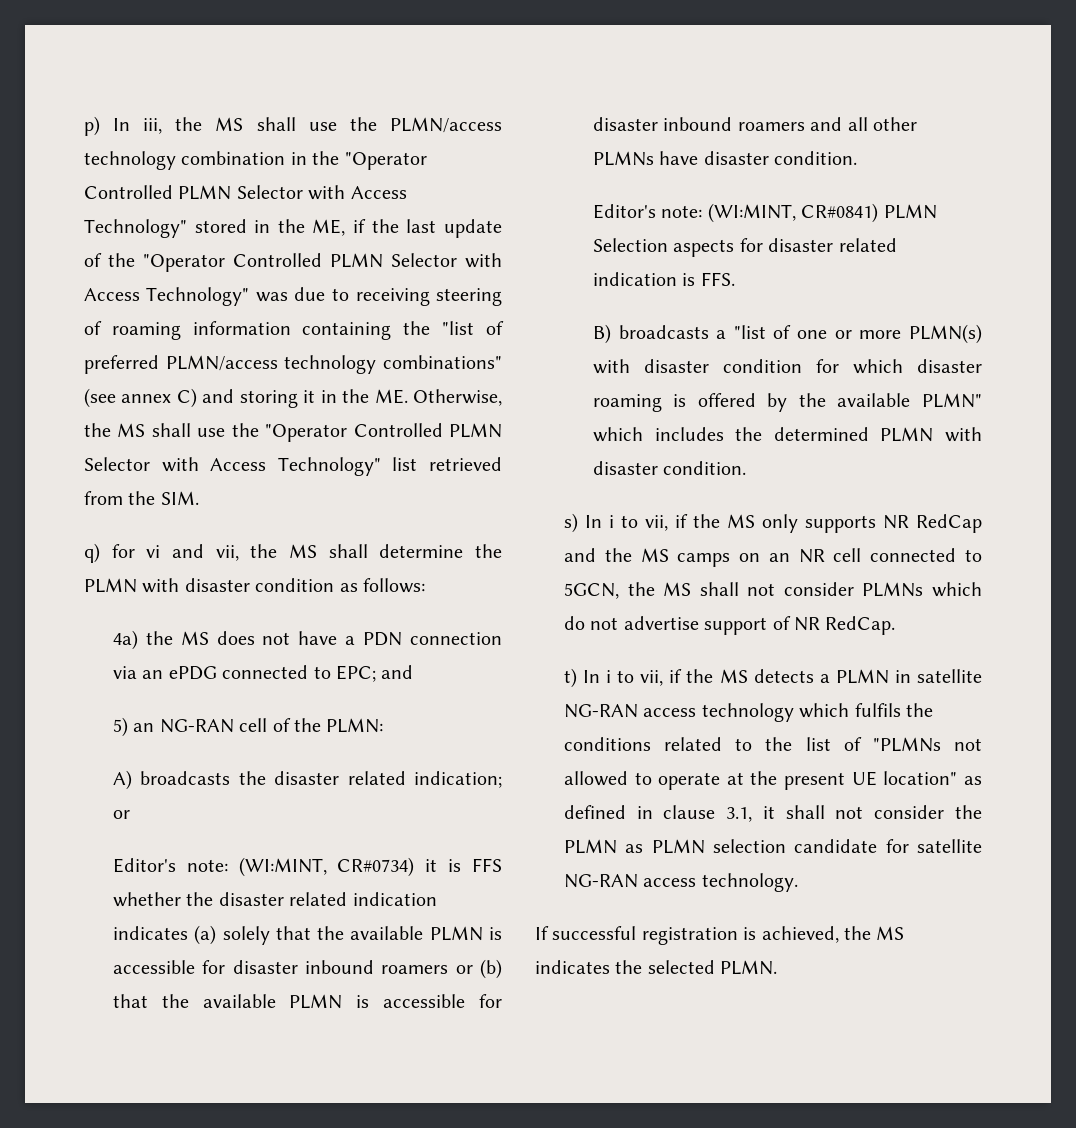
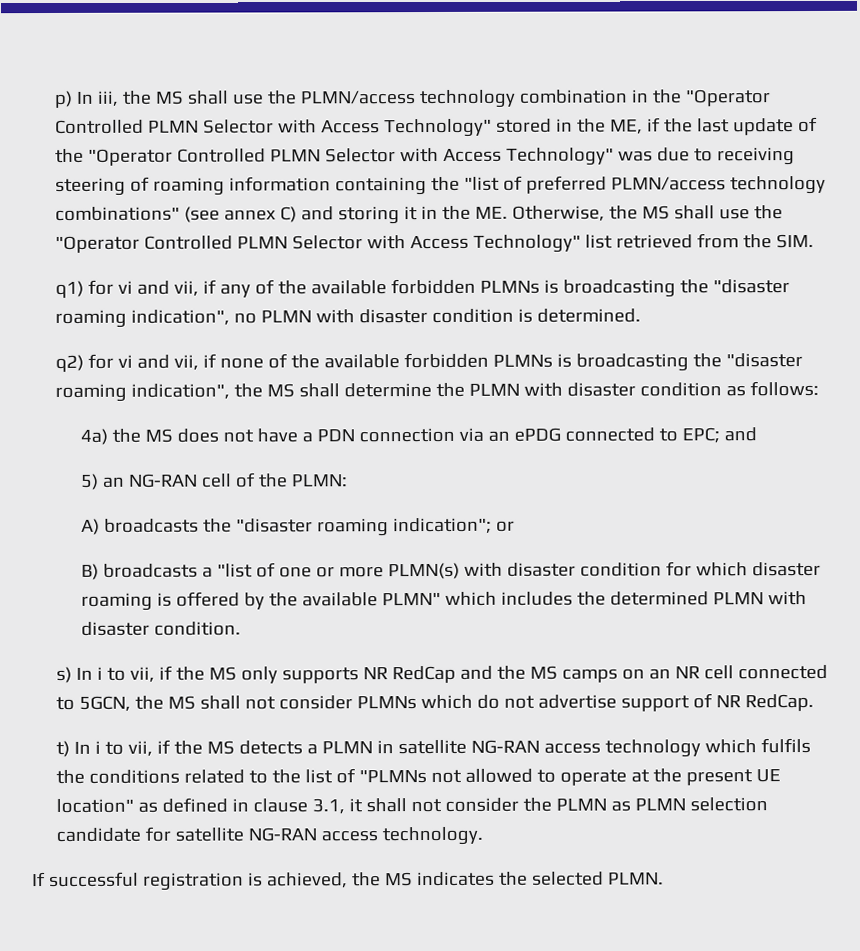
[83,543,239,563] q) for vi and vii, -> [54,278,790,298] [54,308,641,328] [54,352,803,372] [54,383,230,402] q1) for vi and vii, if any of the available forbidden PLMNs is broadcasting the "disaster roaming indication", no PLMN with disaster condition is determined. // q2) for vi and vii, if none of the available forbidden PLMNs is broadcasting the "disaster roaming indication",
[274,771,503,788] [112,810,130,819] [112,857,502,877] [112,892,437,907] [112,925,503,945] [112,959,502,979] [112,994,502,1009] [592,117,917,131] [592,151,858,166] [592,203,937,223] [592,238,897,257] [592,272,735,286] disaster related indication; or // Editor's note: (WI:MINT, CR#0734) it is FFS whether the disaster related indication indicates (a) solely that the available PLMN is accessible for disaster inbound roamers or (b) that the available PLMN is accessible for disaster inbound roamers and all other PLMNs have disaster condition. // Editor's note: (WI:MINT, CR#0841) PLMN Selection aspects for disaster related indication is FFS. -> [235,517,515,537] "disaster roaming indication"; or

